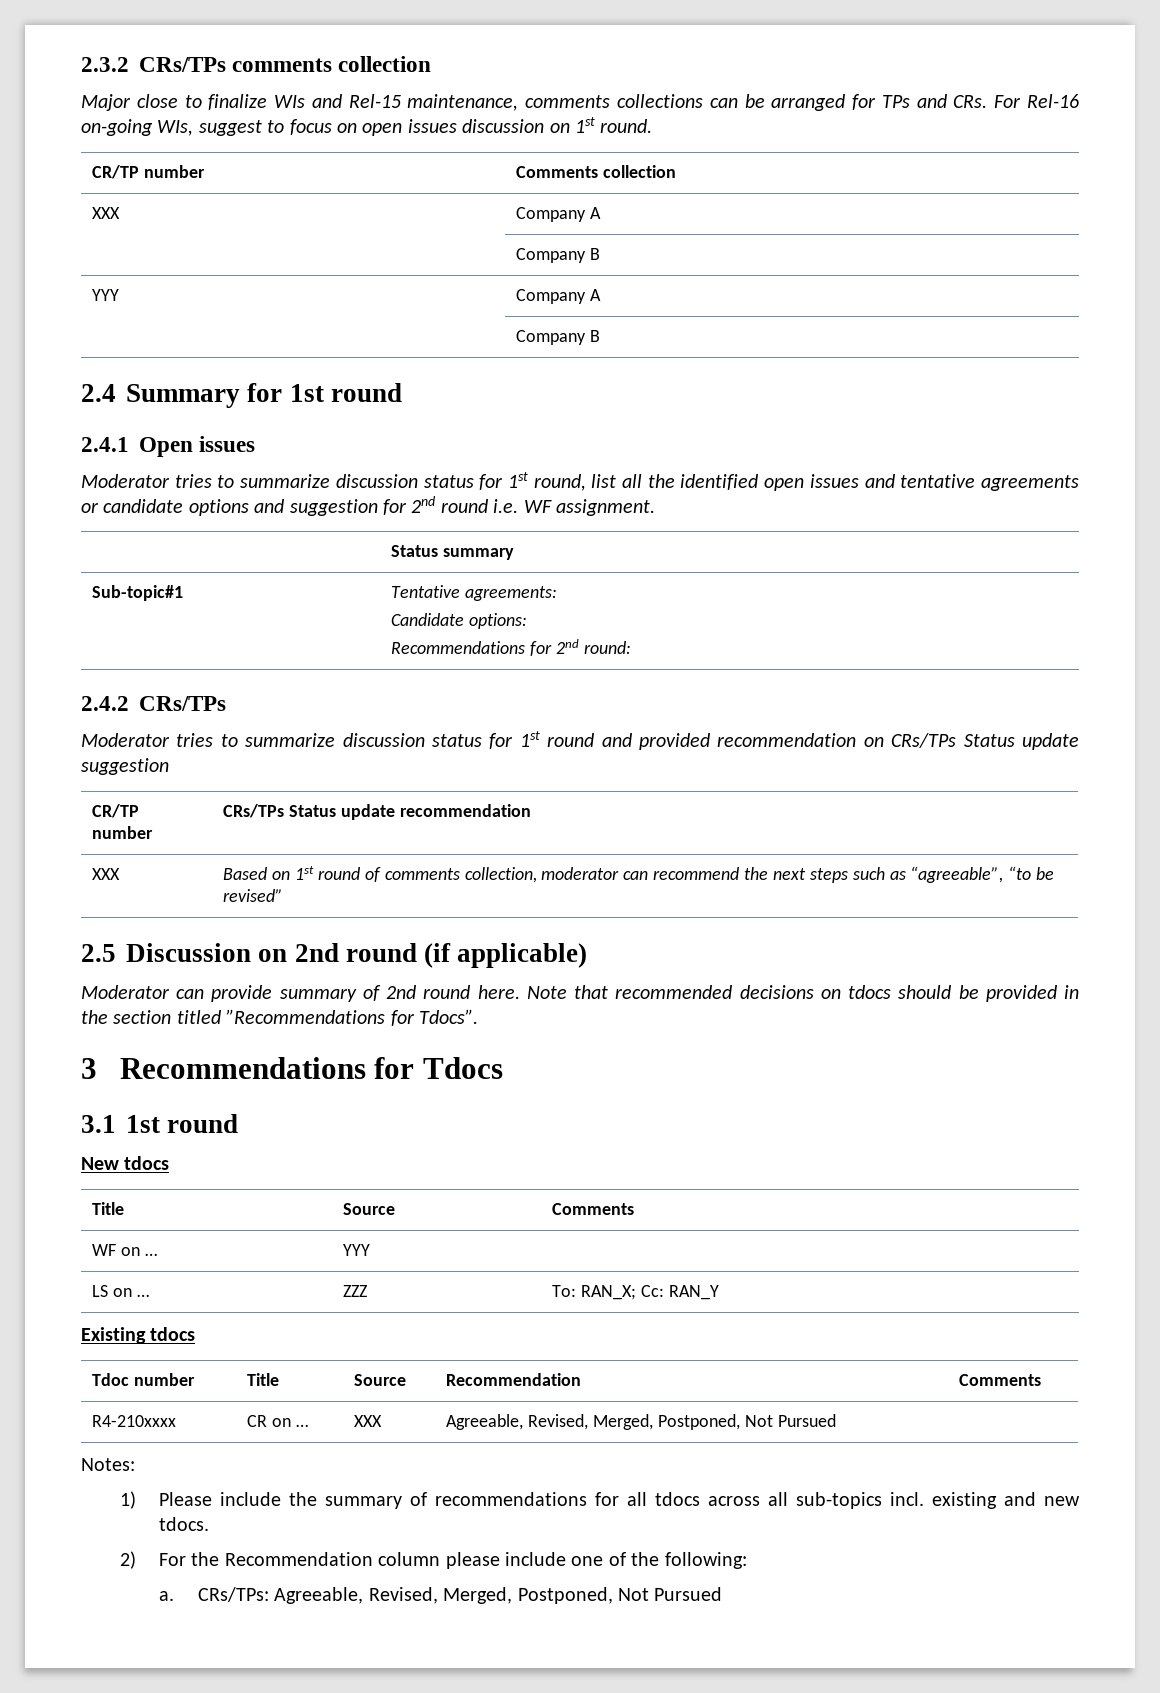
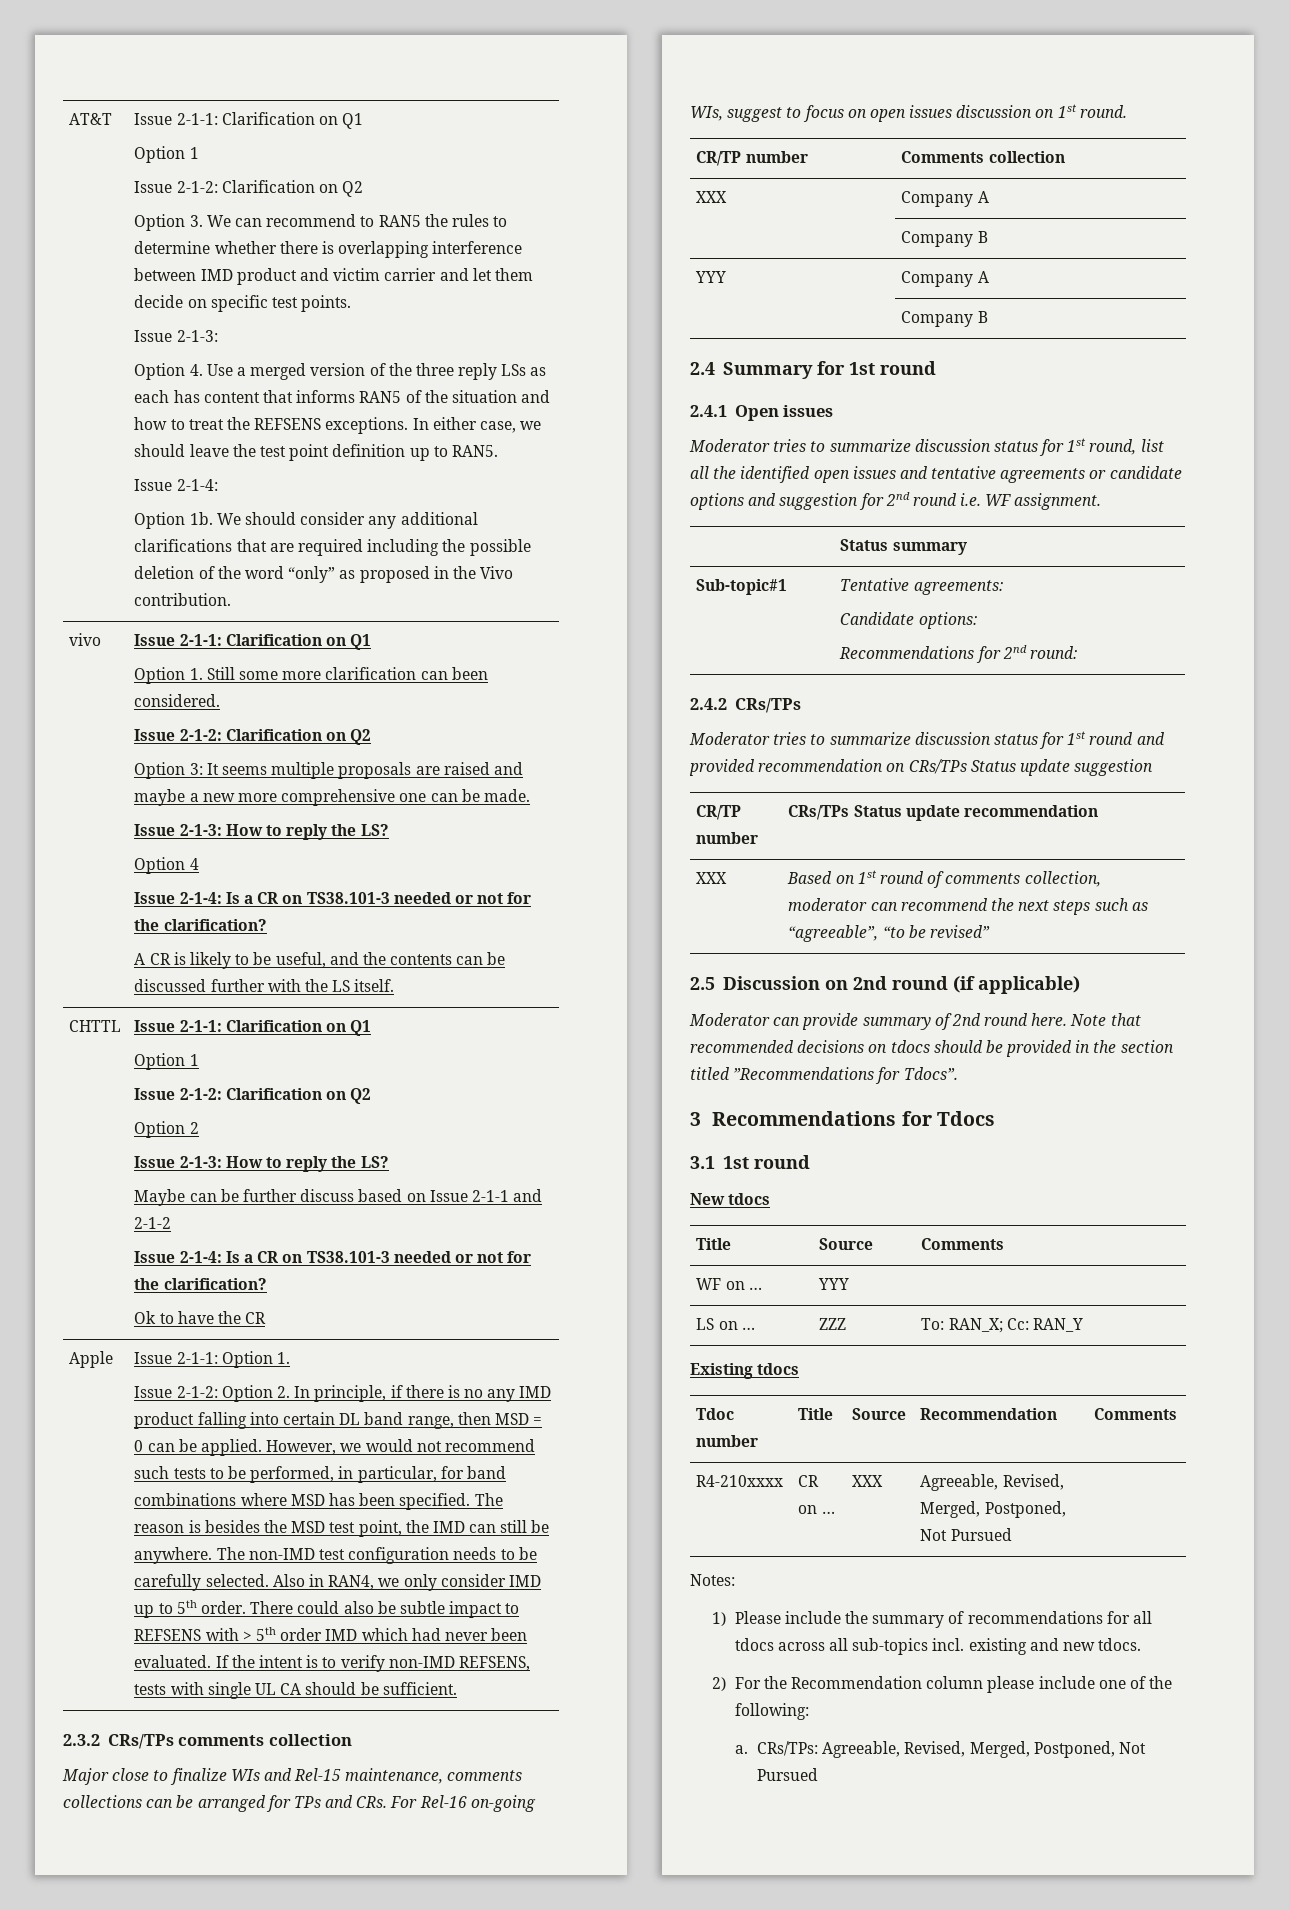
(81, 64) none -> [69,113,113,125] [134,112,364,129] [134,146,199,163] [134,180,364,197] [134,214,508,231] [134,241,523,258] [134,268,533,285] [134,295,352,312] [134,330,218,342] [134,363,547,380] [134,390,551,403] [134,417,542,434] [134,444,498,461] [134,479,218,491] [134,512,478,529] [134,539,531,556] [134,566,514,583] [134,593,232,606] [69,633,102,646] [134,634,372,650] [134,667,488,684] [134,694,221,707] [134,729,372,745] [134,762,523,779] [134,789,530,806] [134,824,389,840] [134,857,199,874] [134,892,532,904] [134,919,267,931] [134,952,506,969] [134,979,395,992] [69,1020,122,1032] [134,1020,372,1036] [134,1053,199,1070] [134,1088,372,1104] [134,1121,199,1138] [134,1156,389,1172] [134,1189,543,1206] [134,1217,172,1229] [134,1251,532,1263] [134,1278,267,1290] [134,1311,267,1324] [69,1351,114,1368] [134,1351,291,1368] [134,1385,552,1402] [134,1412,543,1429] [134,1439,535,1456] [134,1466,506,1483] [134,1493,503,1510] [134,1520,550,1537] [134,1547,537,1564] [134,1574,541,1591] [134,1600,520,1618] [134,1627,528,1641] [134,1655,530,1672] [134,1682,457,1699] AT&T | Issue 2-1-1: Clarification on Q1 // Option 1 // Issue 2-1-2: Clarification on Q2 // Option 3. We can recommend to RAN5 the rules to determine whether there is overlapping interference between IMD product and victim carrier and let them decide on specific test points. // Issue 2-1-3: // Option 4. Use a merged version of the three reply LSs as each has content that informs RAN5 of the situation and how to treat the REFSENS exceptions. In either case, we should leave the test point definition up to RAN5. // Issue 2-1-4: // Option 1b. We should consider any additional clarifications that are required including the possible deletion of the word “only” as proposed in the Vivo contribution. // vivo | Issue 2-1-1: Clarification on Q1 // Option 1. Still some more clarification can been considered. // Issue 2-1-2: Clarification on Q2 // Option 3: It seems multiple proposals are raised and maybe a new more comprehensive one can be made. // Issue 2-1-3: How to reply the LS? // Option 4 // Issue 2-1-4: Is a CR on TS38.101-3 needed or not for the clarification? // A CR is likely to be useful, and the contents can be discussed further with the LS itself. // CHTTL | Issue 2-1-1: Clarification on Q1 // Option 1 // Issue 2-1-2: Clarification on Q2 // Option 2 // Issue 2-1-3: How to reply the LS? // Maybe can be further discuss based on Issue 2-1-1 and 2-1-2 // Issue 2-1-4: Is a CR on TS38.101-3 needed or not for the clarification? // Ok to have the CR // Apple | Issue 2-1-1: Option 1. // Issue 2-1-2: Option 2. In principle, if there is no any IMD product falling into certain DL band range, then MSD = 0 can be applied. However, we would not recommend such tests to be performed, in particular, for band combinations where MSD has been specified. The reason is besides the MSD test point, the IMD can still be anywhere. The non-IMD test configuration needs to be carefully selected. Also in RAN4, we only consider IMD up to 5th order. There could also be subtle impact to REFSENS with > 5th order IMD which had never been evaluated. If the intent is to verify non-IMD REFSENS, tests with single UL CA should be sufficient. //

